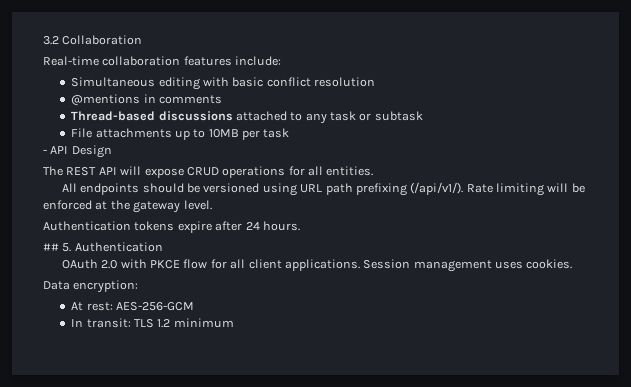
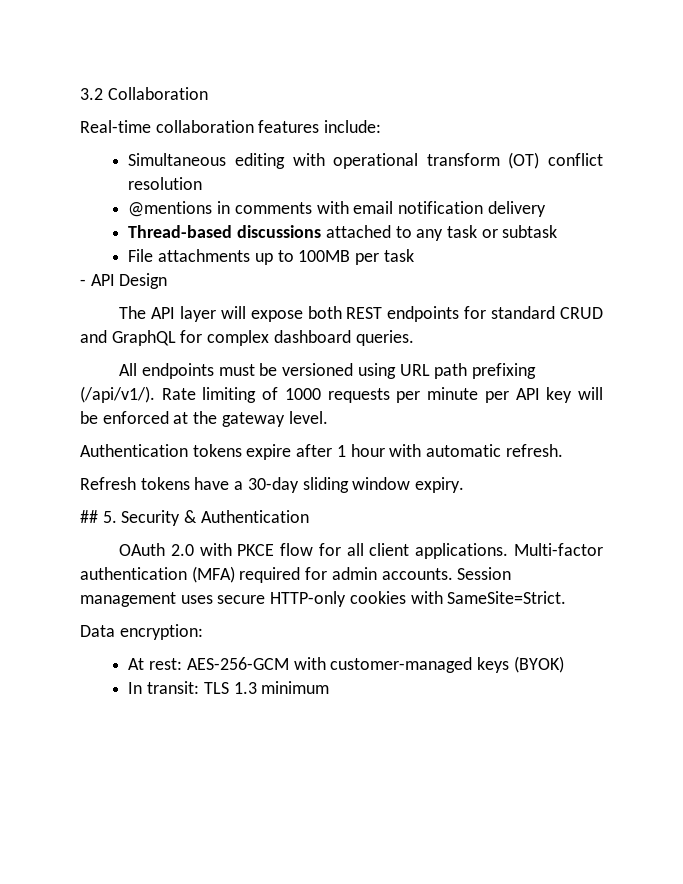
[232,77,264,87] basic -> [333,152,540,169] operational transform (OT)
(222, 99) none -> [316,201,546,217] with email notification delivery
[208,129,239,138] 10MB -> [298,250,351,262] 100MB
[66,166,374,178] REST API will expose CRUD operations for all entities. -> [151,306,603,322] [80,330,414,346] API layer will expose both REST endpoints for standard CRUD and GraphQL for complex dashboard queries.
[142,183,184,193] should -> [218,364,255,376] must
(545, 189) none -> [262,387,573,403] of 1000 requests per minute per API key
[245,221,300,231] 24 hours. -> [336,444,563,457] [80,477,465,493] 1 hour with automatic refresh. // Refresh tokens have a 30-day sliding window expiry.
(72, 247) none -> [121,510,198,526] Security &
[363,259,573,272] Session management uses cookies. -> [514,543,604,556] [80,566,512,583] [80,591,567,607] Multi-factor authentication (MFA) required for admin accounts. Session management uses secure HTTP-only cookies with SameSite=Strict.
(194, 306) none -> [293,656,564,673] with customer-managed keys (BYOK)
[157,319,171,328] 1.2 -> [233,682,257,694] 1.3

